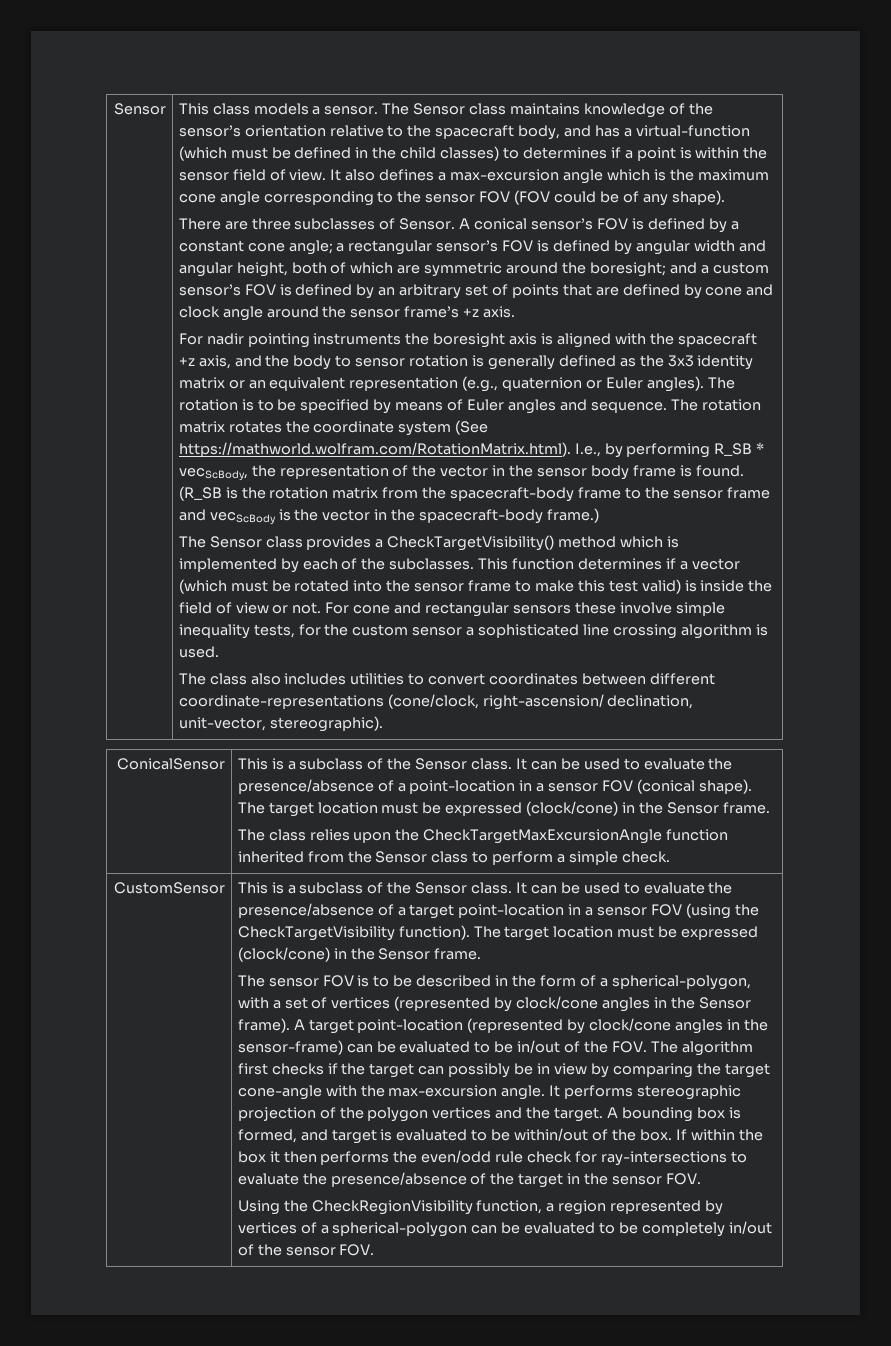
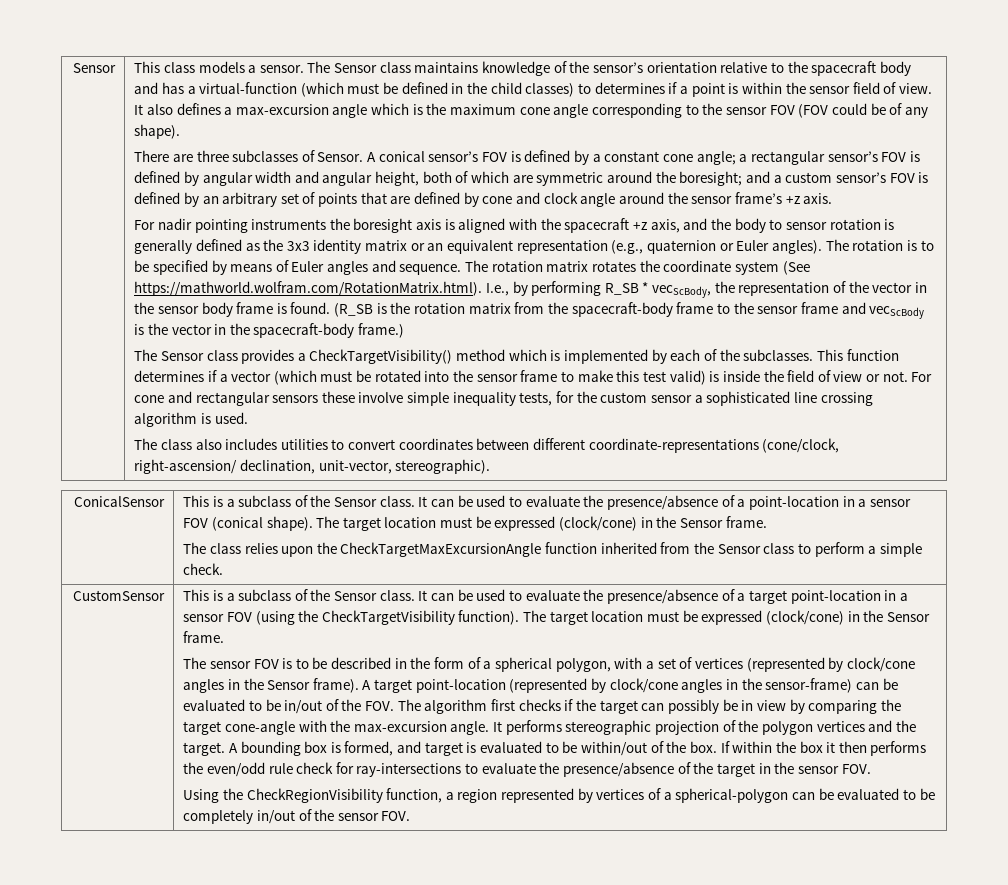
[518,125,561,140] body, -> [879,61,911,76] body
[611,975,751,990] spherical-polygon, -> [494,657,611,672] spherical polygon,

